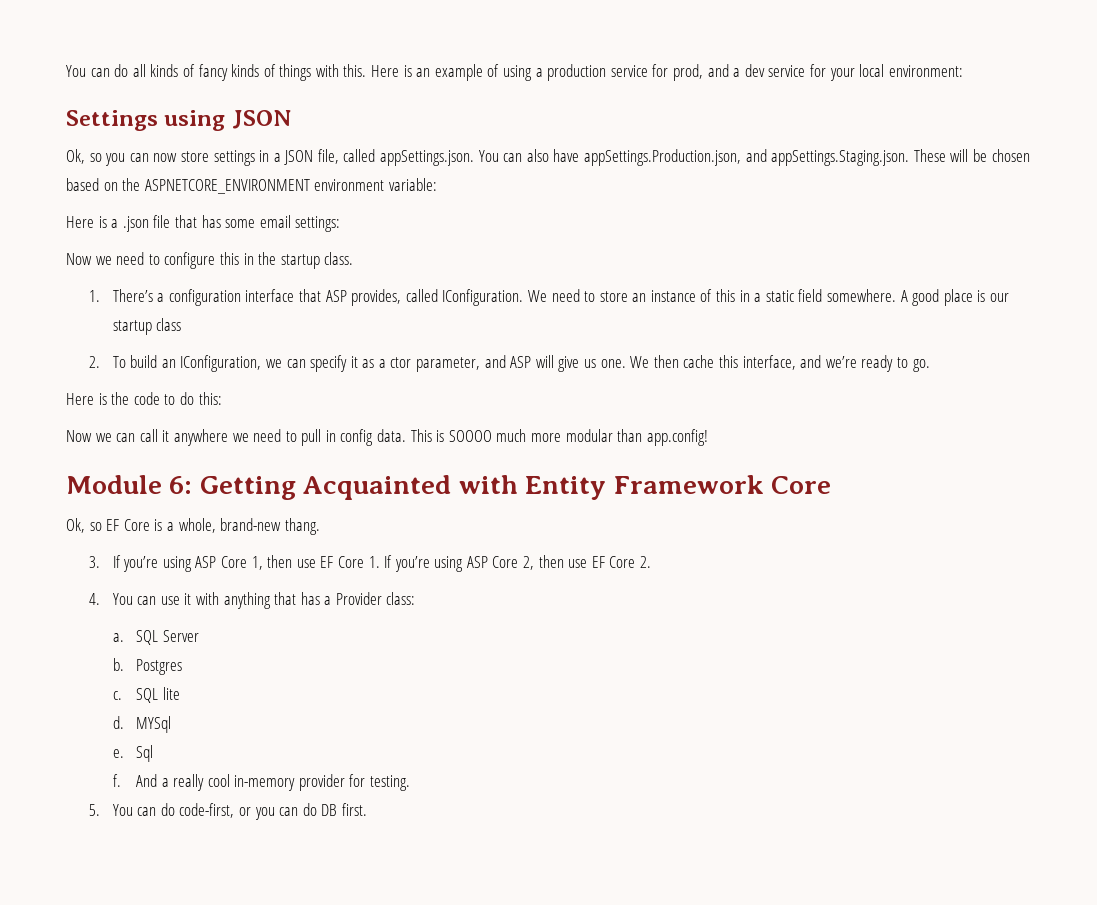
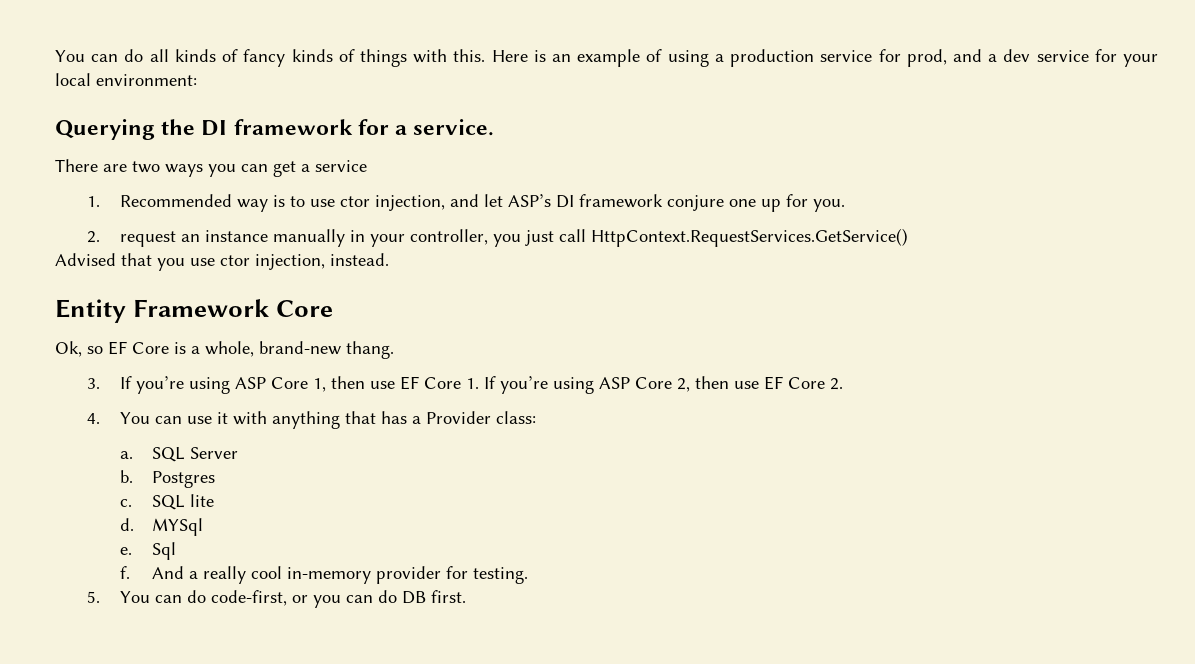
[66,110,291,131] [66,149,1030,166] [66,178,437,194] [66,215,341,232] [66,252,354,269] [89,289,1009,306] [112,318,182,335] [89,355,930,372] [66,392,222,405] [66,429,708,446] [66,475,518,500] Settings using JSON // Ok, so you can now store settings in a JSON file, called appSettings.json. You can also have appSettings.Production.json, and appSettings.Staging.json. These will be chosen based on the ASPNETCORE_ENVIRONMENT environment variable: // Here is a .json file that has some email settings: // Now we need to configure this in the startup class. // 1. There’s a configuration interface that ASP provides, called IConfiguration. We need to store an instance of this in a static field somewhere. A good place is our startup class // 2. To build an IConfiguration, we can specify it as a ctor parameter, and ASP will give us one. We then cache this interface, and we’re ready to go. // Here is the code to do this: // Now we can call it anywhere we need to pull in config data. This is SOOOO much more modular than app.config! // Module 6: Getting Acquainted with -> [55,119,495,140] [55,159,367,177] [87,194,845,212] [87,228,908,247] [55,253,389,271] Querying the DI framework for a service. // There are two ways you can get a service // 1. Recommended way is to use ctor injection, and let ASP’s DI framework conjure one up for you. // 2. request an instance manually in your controller, you just call HttpContext.RequestServices.GetService() // Advised that you use ctor injection, instead. //

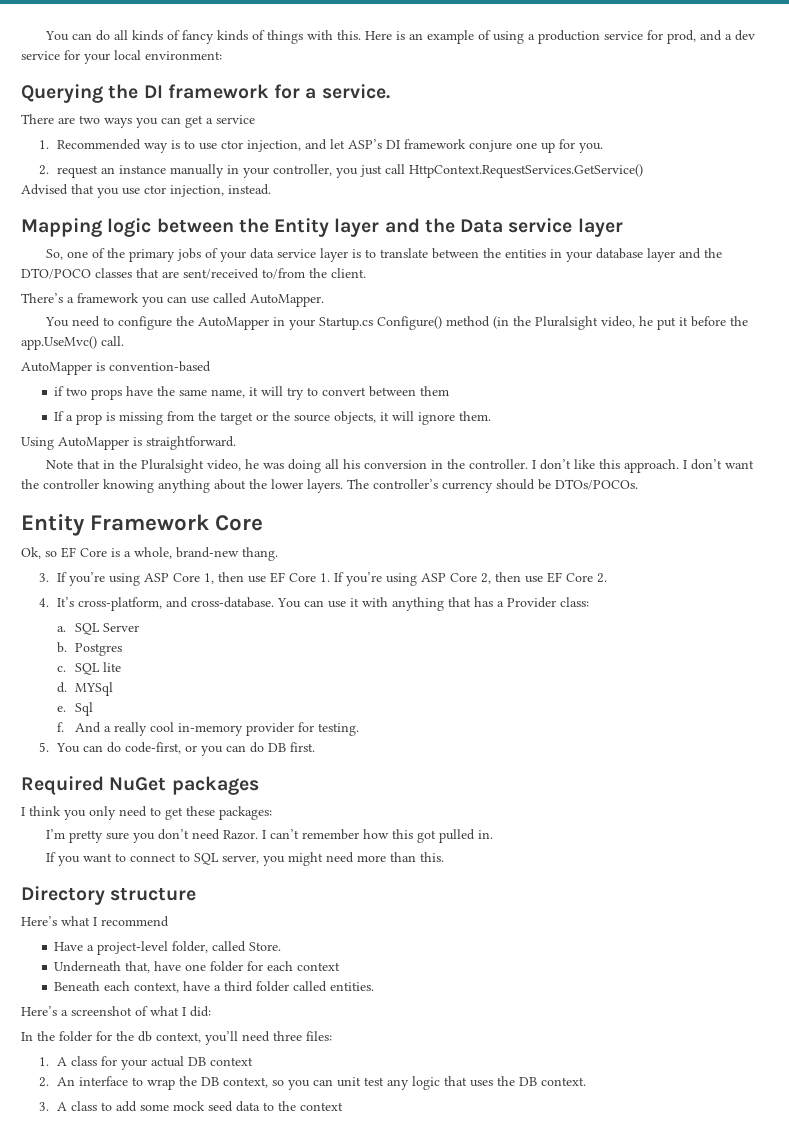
(389, 259) none -> [21,218,623,237] [46,248,723,262] [21,268,366,279] [21,293,324,307] [45,316,749,330] [21,336,124,350] [21,361,211,375] [54,386,450,400] [54,411,492,425] [21,436,236,450] [46,459,755,473] [21,479,638,493] // Mapping logic between the Entity layer and the Data service layer // So, one of the primary jobs of your data service layer is to translate between the entities in your database layer and the DTO/POCO classes that are sent/received to/from the client. // There’s a framework you can use called AutoMapper. // You need to configure the AutoMapper in your Startup.cs Configure() method (in the Pluralsight video, he put it before the app.UseMvc() call. // AutoMapper is convention-based // if two props have the same name, it will try to convert between them // If a prop is missing from the target or the source objects, it will ignore them. // Using AutoMapper is straightforward. // Note that in the Pluralsight video, he was doing all his conversion in the controller. I don’t like this approach. I don’t want the controller knowing anything about the lower layers. The controller’s currency should be DTOs/POCOs.
(101, 418) none -> [57,597,275,611] It’s cross-platform, and cross-database.
(466, 596) none -> [21,776,259,795] [21,806,272,820] [46,829,494,843] [46,852,445,866] [21,886,197,905] [21,916,169,927] [54,941,282,955] [54,961,341,973] [54,981,375,993] [21,1006,211,1017] [21,1031,332,1045] [39,1056,254,1070] [39,1076,587,1090] [39,1101,344,1112] // Required NuGet packages // I think you only need to get these packages: // I’m pretty sure you don’t need Razor. I can’t remember how this got pulled in. // If you want to connect to SQL server, you might need more than this. // Directory structure // Here’s what I recommend // Have a project-level folder, called Store. // Underneath that, have one folder for each context // Beneath each context, have a third folder called entities. // Here’s a screenshot of what I did: // In the folder for the db context, you’ll need three files: // 1. A class for your actual DB context // 2. An interface to wrap the DB context, so you can unit test any logic that uses the DB context. // 3. A class to add some mock seed data to the context

